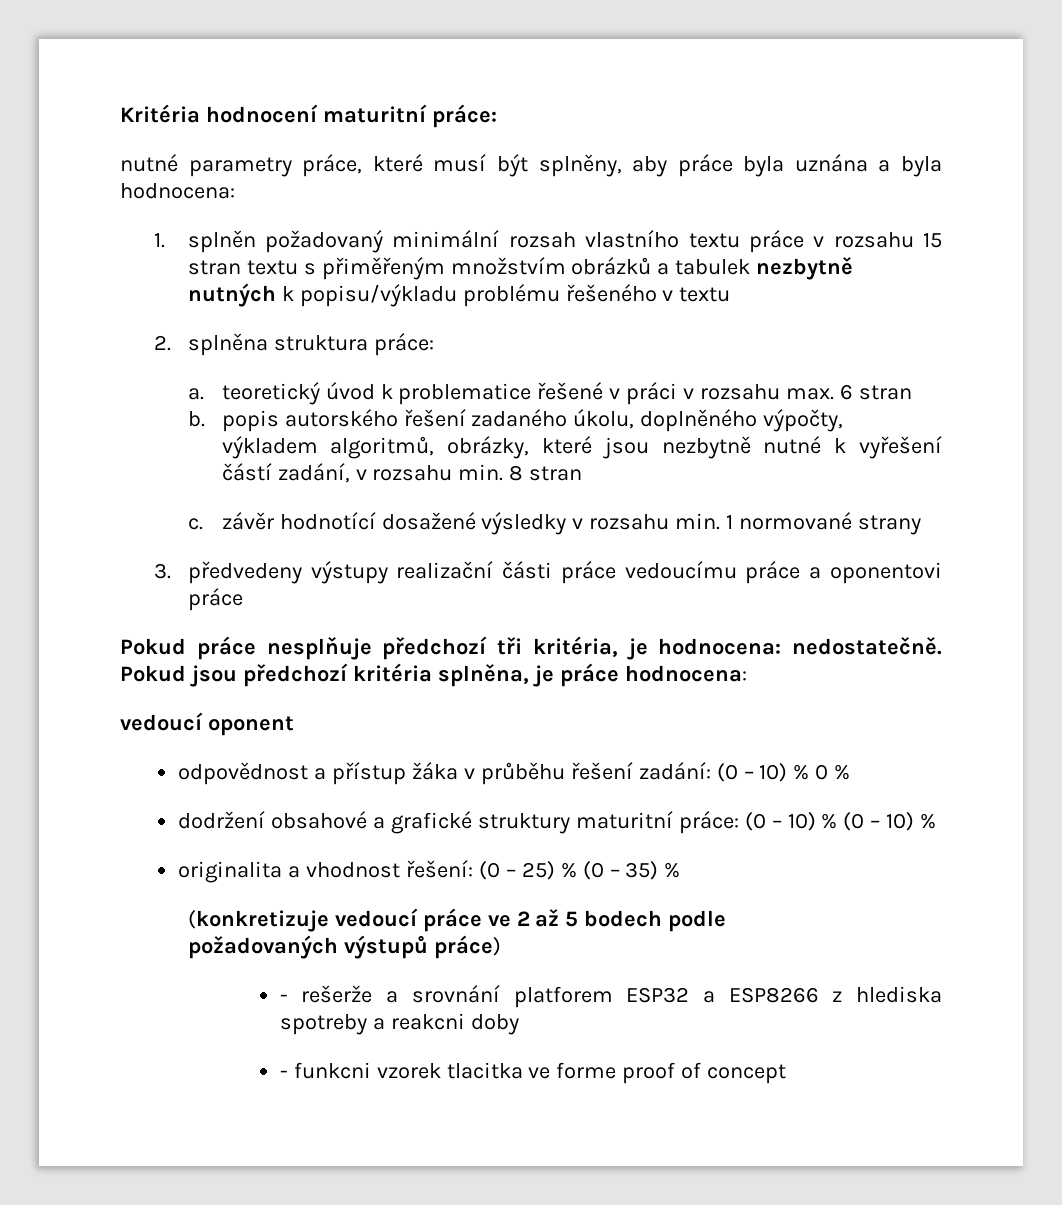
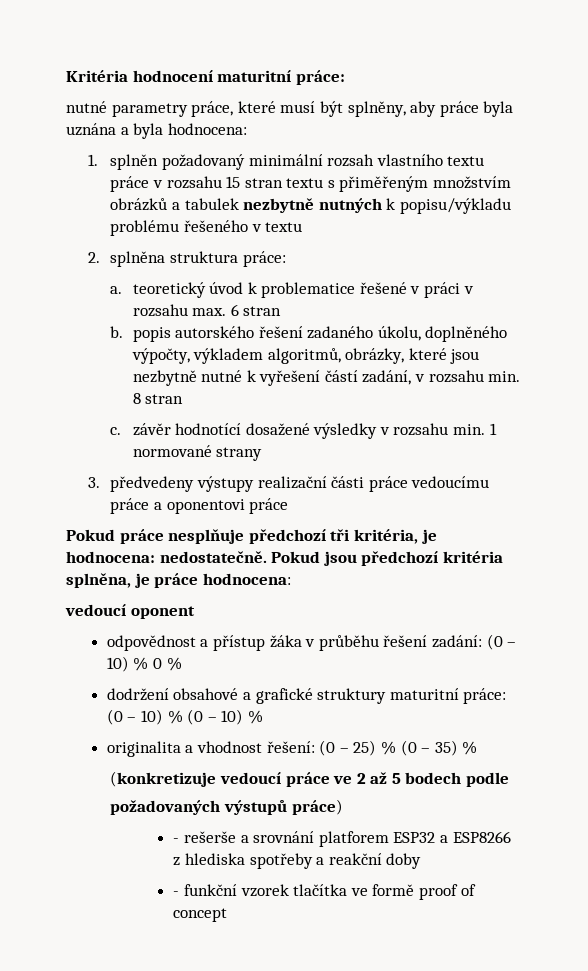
[301,985,373,1003] rešerže -> [183,831,236,843] rešerše
[279,1013,465,1035] spotreby a reakcni -> [249,853,382,869] spotřeby a reakční
[293,1062,617,1079] funkcni vzorek tlacitka ve forme -> [183,884,415,897] funkční vzorek tlačítka ve formě

